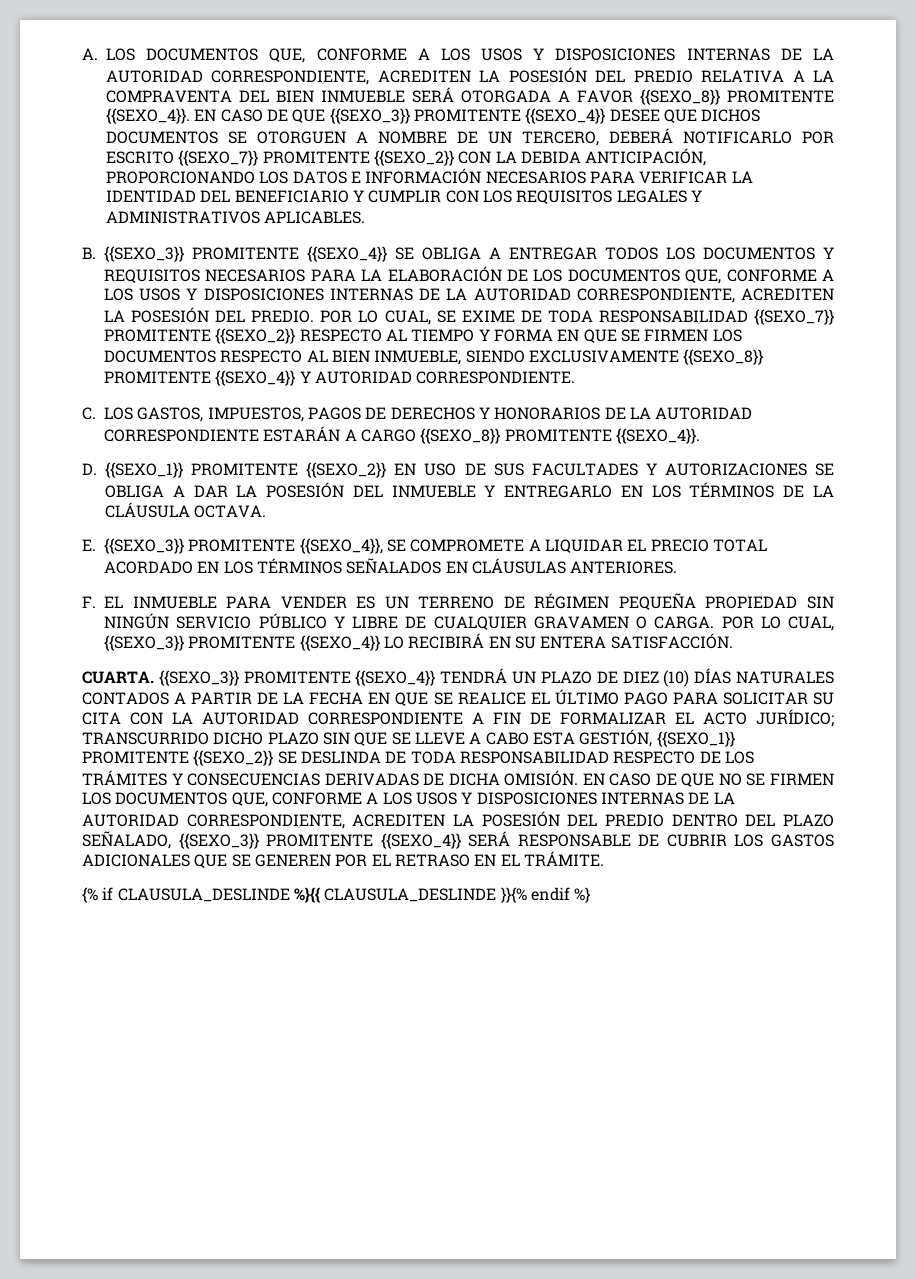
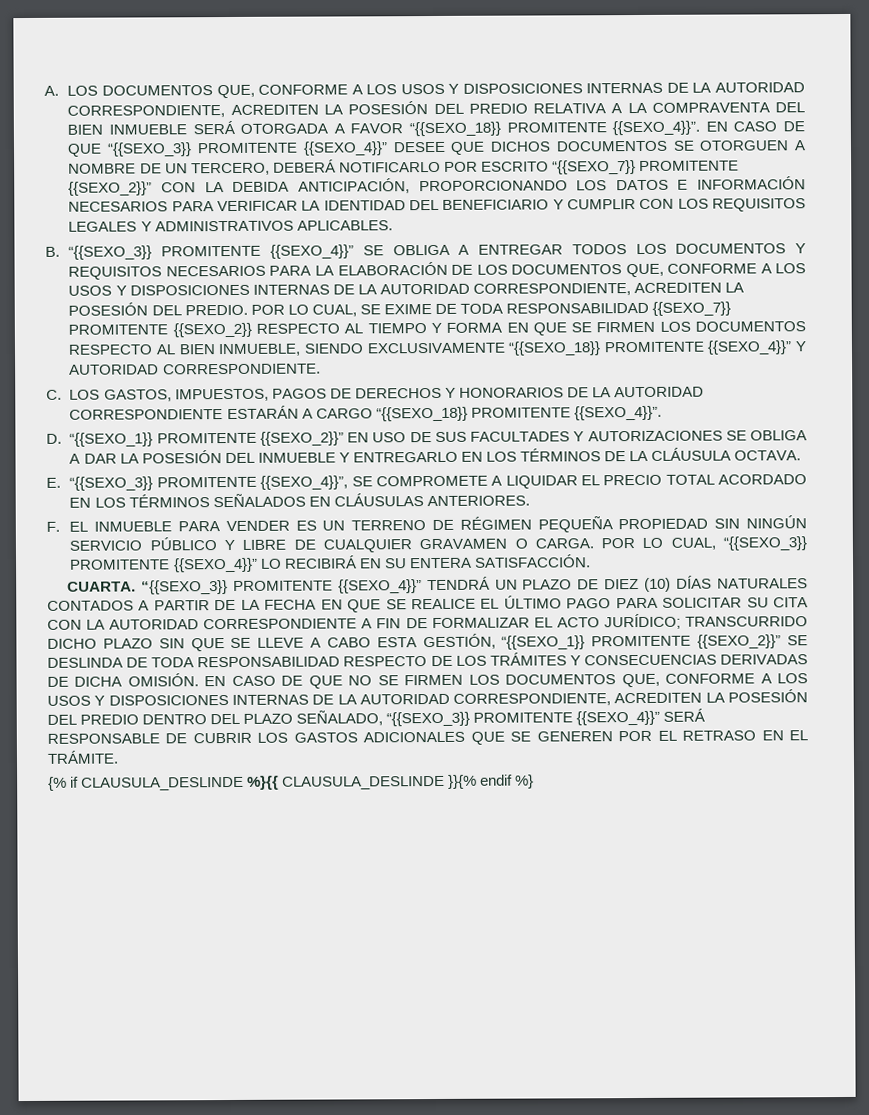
[640,89,834,105] [106,108,606,124] {{SEXO_8}} PROMITENTE {{SEXO_4}}. EN CASO DE QUE {{SEXO_3}} PROMITENTE {{SEXO_4}} -> [409,120,805,137] [67,141,388,157] “{{SEXO_18}} PROMITENTE {{SEXO_4}}”. EN CASO DE QUE “{{SEXO_3}} PROMITENTE {{SEXO_4}}”
[178,150,454,166] {{SEXO_7}} PROMITENTE {{SEXO_2}} -> [551,160,739,175] [68,181,153,196] “{{SEXO_7}} PROMITENTE {{SEXO_2}}”
[104,246,387,262] {{SEXO_3}} PROMITENTE {{SEXO_4}} -> [68,244,354,260] “{{SEXO_3}} PROMITENTE {{SEXO_4}}”
[683,349,764,365] [104,370,296,386] {{SEXO_8}} PROMITENTE {{SEXO_4}} -> [508,340,793,356] “{{SEXO_18}} PROMITENTE {{SEXO_4}}”
[420,428,700,444] [82,462,387,478] {{SEXO_8}} PROMITENTE {{SEXO_4}}. // D. {{SEXO_1}} PROMITENTE {{SEXO_2}} -> [375,405,662,422] [46,431,344,447] “{{SEXO_18}} PROMITENTE {{SEXO_4}}”. // D. “{{SEXO_1}} PROMITENTE {{SEXO_2}}”
[104,538,383,554] {{SEXO_3}} PROMITENTE {{SEXO_4}}, -> [69,475,349,491] “{{SEXO_3}} PROMITENTE {{SEXO_4}}”,
[104,635,380,651] {{SEXO_3}} PROMITENTE {{SEXO_4}} -> [722,536,807,551] [70,557,258,573] “{{SEXO_3}} PROMITENTE {{SEXO_4}}”
[158,670,436,686] {{SEXO_3}} PROMITENTE {{SEXO_4}} -> [140,579,422,595] “{{SEXO_3}} PROMITENTE {{SEXO_4}}”
[656,731,735,747] [82,750,274,766] {{SEXO_1}} PROMITENTE {{SEXO_2}} -> [501,634,782,650] “{{SEXO_1}} PROMITENTE {{SEXO_2}}”
[178,833,461,849] {{SEXO_3}} PROMITENTE {{SEXO_4}} -> [386,710,661,727] “{{SEXO_3}} PROMITENTE {{SEXO_4}}”

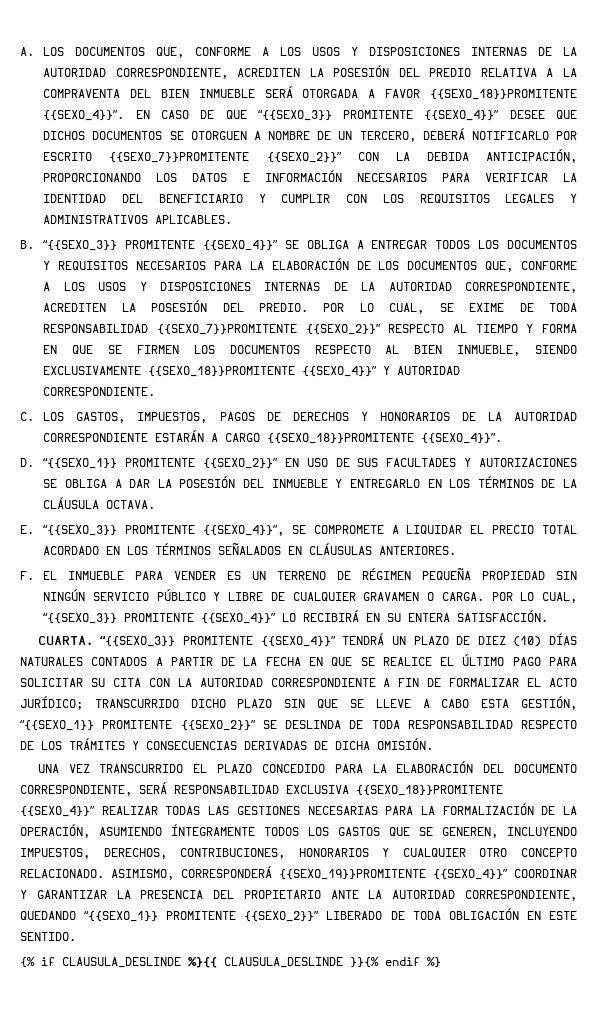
[409,121,607,137] “{{SEXO_18}} PROMITENTE -> [430,89,578,100] {{SEXO_18}}PROMITENTE
[551,160,739,175] “{{SEXO_7}} PROMITENTE -> [109,152,250,163] {{SEXO_7}}PROMITENTE
[652,301,732,316] [68,322,252,338] {{SEXO_7}} PROMITENTE {{SEXO_2}} -> [156,324,381,335] {{SEXO_7}}PROMITENTE {{SEXO_2}}”
[508,341,704,356] “{{SEXO_18}} PROMITENTE -> [148,366,296,377] {{SEXO_18}}PROMITENTE
[375,406,571,422] “{{SEXO_18}} PROMITENTE -> [267,433,415,444] {{SEXO_18}}PROMITENTE
[204,673,808,689] [47,689,808,706] [47,708,706,727] [47,730,808,745] [47,750,119,764] EN CASO DE QUE NO SE FIRMEN LOS DOCUMENTOS QUE, CONFORME A LOS USOS Y DISPOSICIONES INTERNAS DE LA AUTORIDAD CORRESPONDIENTE, ACREDITEN LA POSESIÓN DEL PREDIO DENTRO DEL PLAZO SEÑALADO, “{{SEXO_3}} PROMITENTE {{SEXO_4}}” SERÁ RESPONSABLE DE CUBRIR LOS GASTOS ADICIONALES QUE SE GENEREN POR EL RETRASO EN EL TRÁMITE. -> [37,761,577,773] [20,782,503,796] [20,803,577,817] [20,824,577,838] [20,848,577,859] [20,866,577,880] [20,890,577,901] [20,908,577,922] [20,932,76,941] // UNA VEZ TRANSCURRIDO EL PLAZO CONCEDIDO PARA LA ELABORACIÓN DEL DOCUMENTO CORRESPONDIENTE, SERÁ RESPONSABILIDAD EXCLUSIVA {{SEXO_18}}PROMITENTE {{SEXO_4}}” REALIZAR TODAS LAS GESTIONES NECESARIAS PARA LA FORMALIZACIÓN DE LA OPERACIÓN, ASUMIENDO ÍNTEGRAMENTE TODOS LOS GASTOS QUE SE GENEREN, INCLUYENDO IMPUESTOS, DERECHOS, CONTRIBUCIONES, HONORARIOS Y CUALQUIER OTRO CONCEPTO RELACIONADO. ASIMISMO, CORRESPONDERÁ {{SEXO_19}}PROMITENTE {{SEXO_4}}” COORDINAR Y GARANTIZAR LA PRESENCIA DEL PROPIETARIO ANTE LA AUTORIDAD CORRESPONDIENTE, QUEDANDO “{{SEXO_1}} PROMITENTE {{SEXO_2}}” LIBERADO DE TODA OBLIGACIÓN EN ESTE SENTIDO.

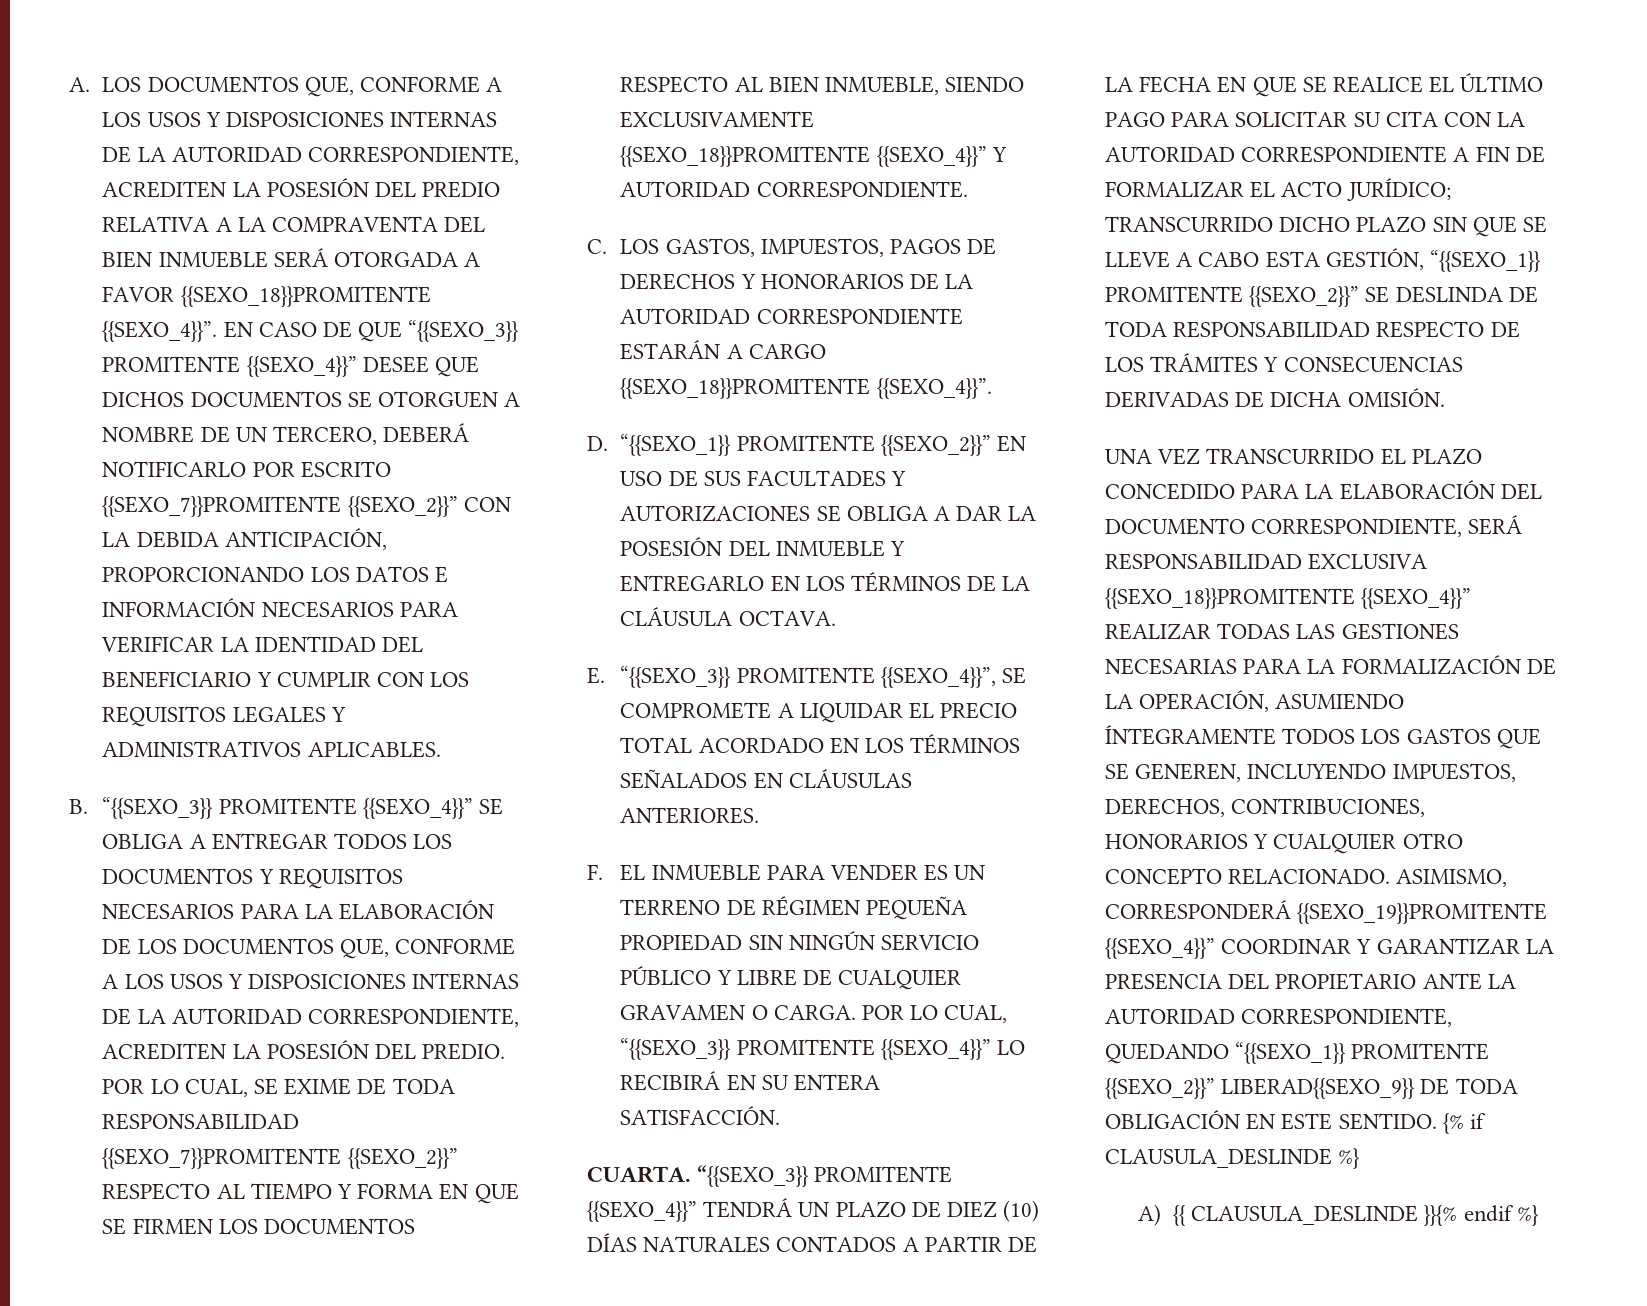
[326,911,383,920] LIBERADO -> [1221,1078,1416,1099] LIBERAD{{SEXO_9}}
(76, 936) // -> (1437, 1121) none
[188,957,217,968] %}{{ -> [1338,1148,1361,1169] [1138,1204,1186,1226] %} // A) {{

